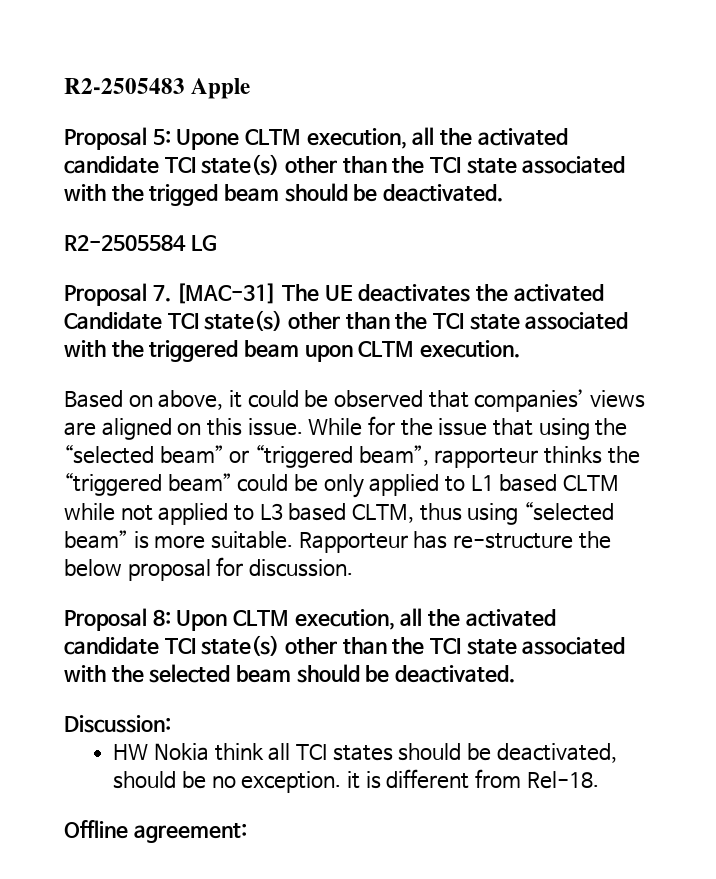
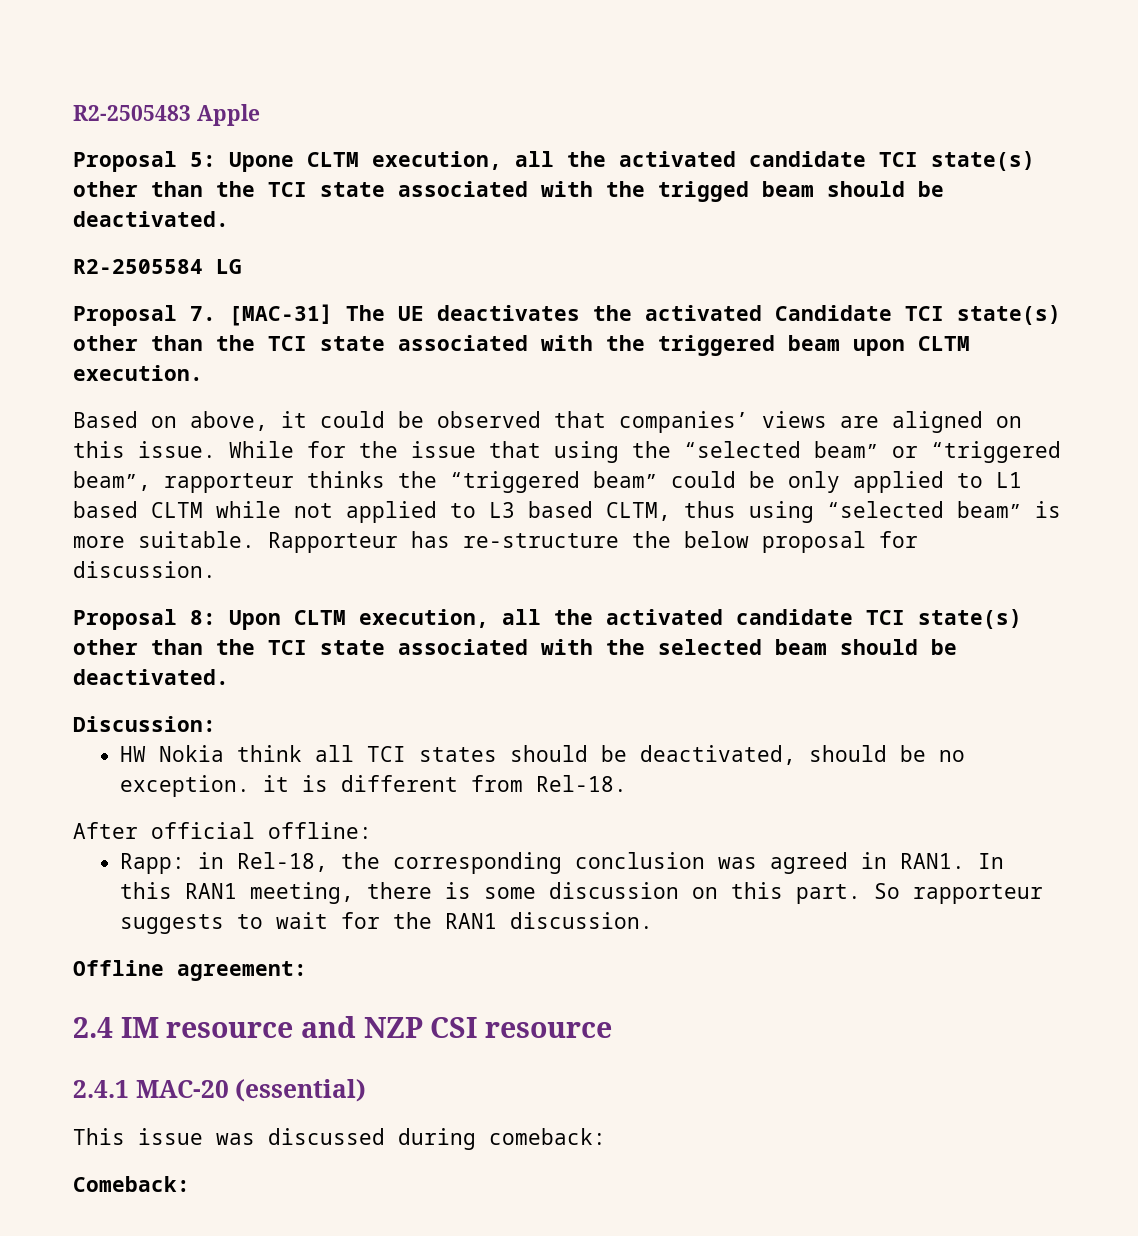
[64,820,247,843] Offline agreement: -> [73,822,372,839] [119,852,1004,874] [119,882,1043,904] [119,912,653,934] [73,960,307,981] [73,1016,613,1038] [73,1079,367,1102] [73,1128,606,1150] [73,1176,190,1192] After official offline: // Rapp: in Rel-18, the corresponding conclusion was agreed in RAN1. In this RAN1 meeting, there is some discussion on this part. So rapporteur suggests to wait for the RAN1 discussion. // Offline agreement: // 2.4 IM resource and NZP CSI resource // 2.4.1 MAC-20 (essential) // This issue was discussed during comeback: // Comeback:

